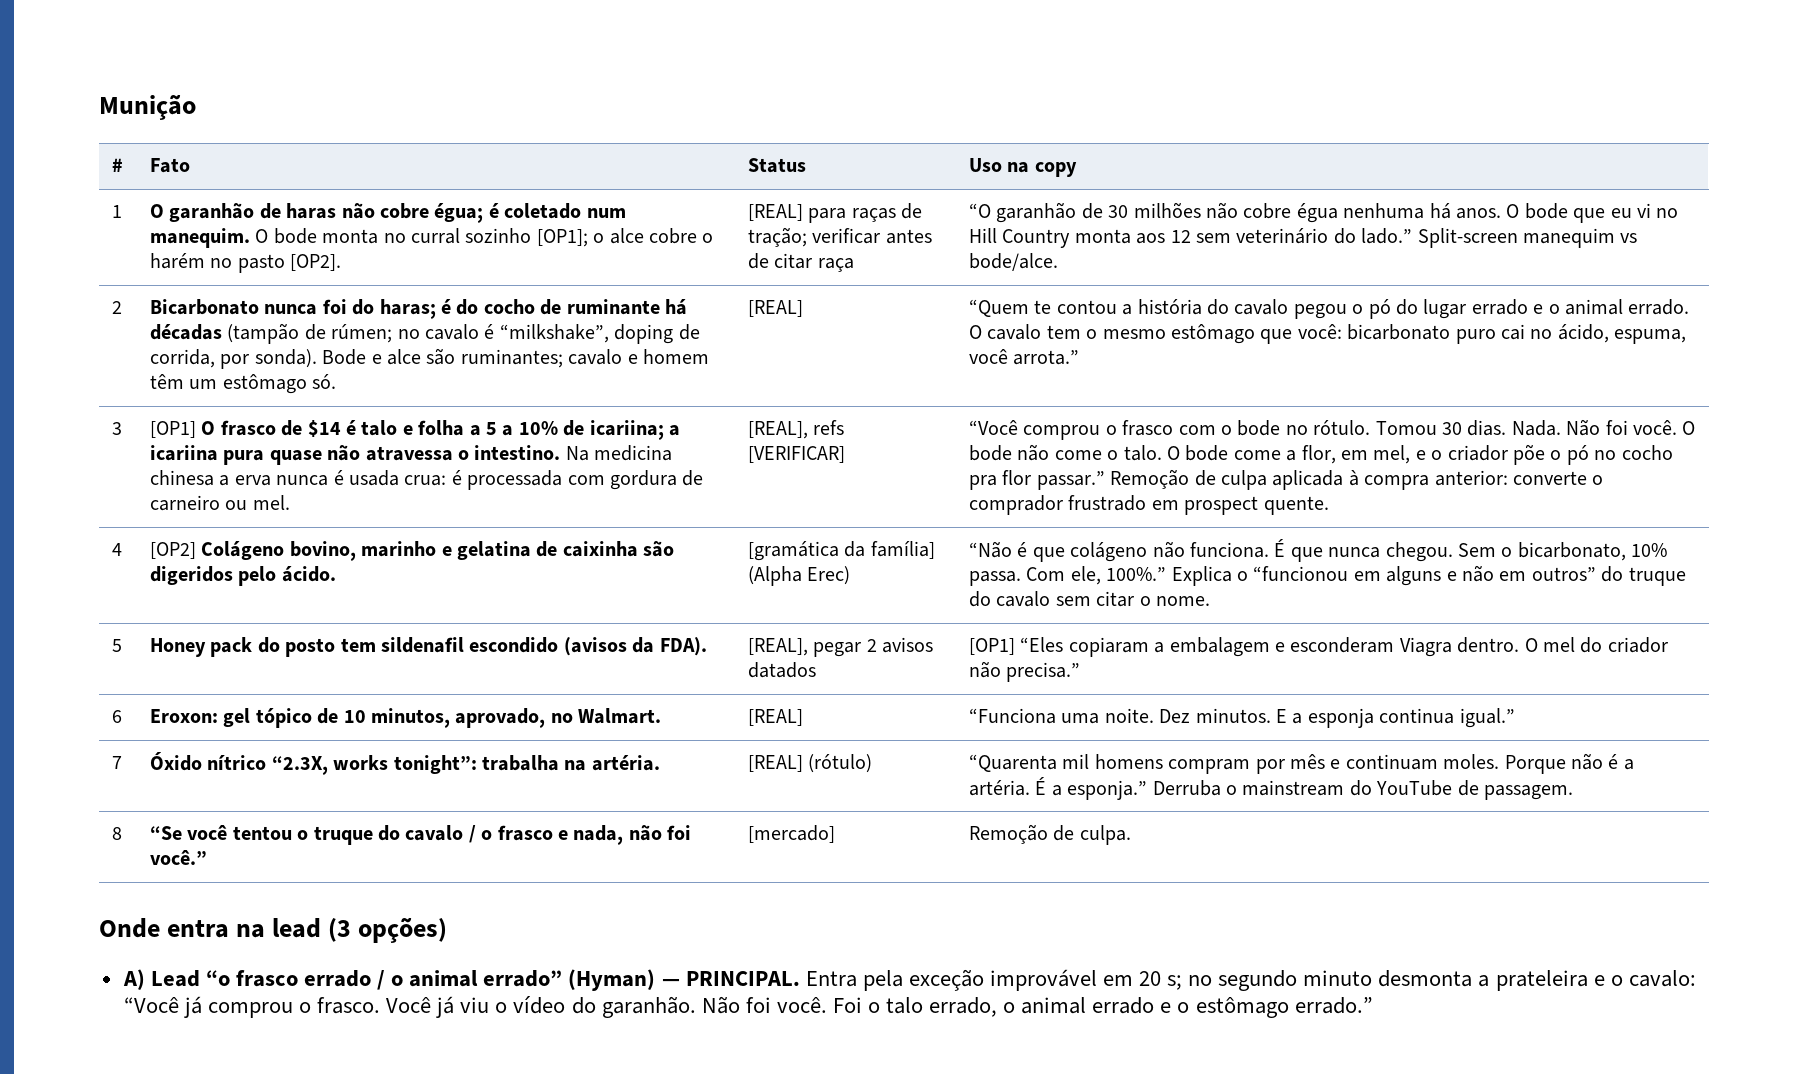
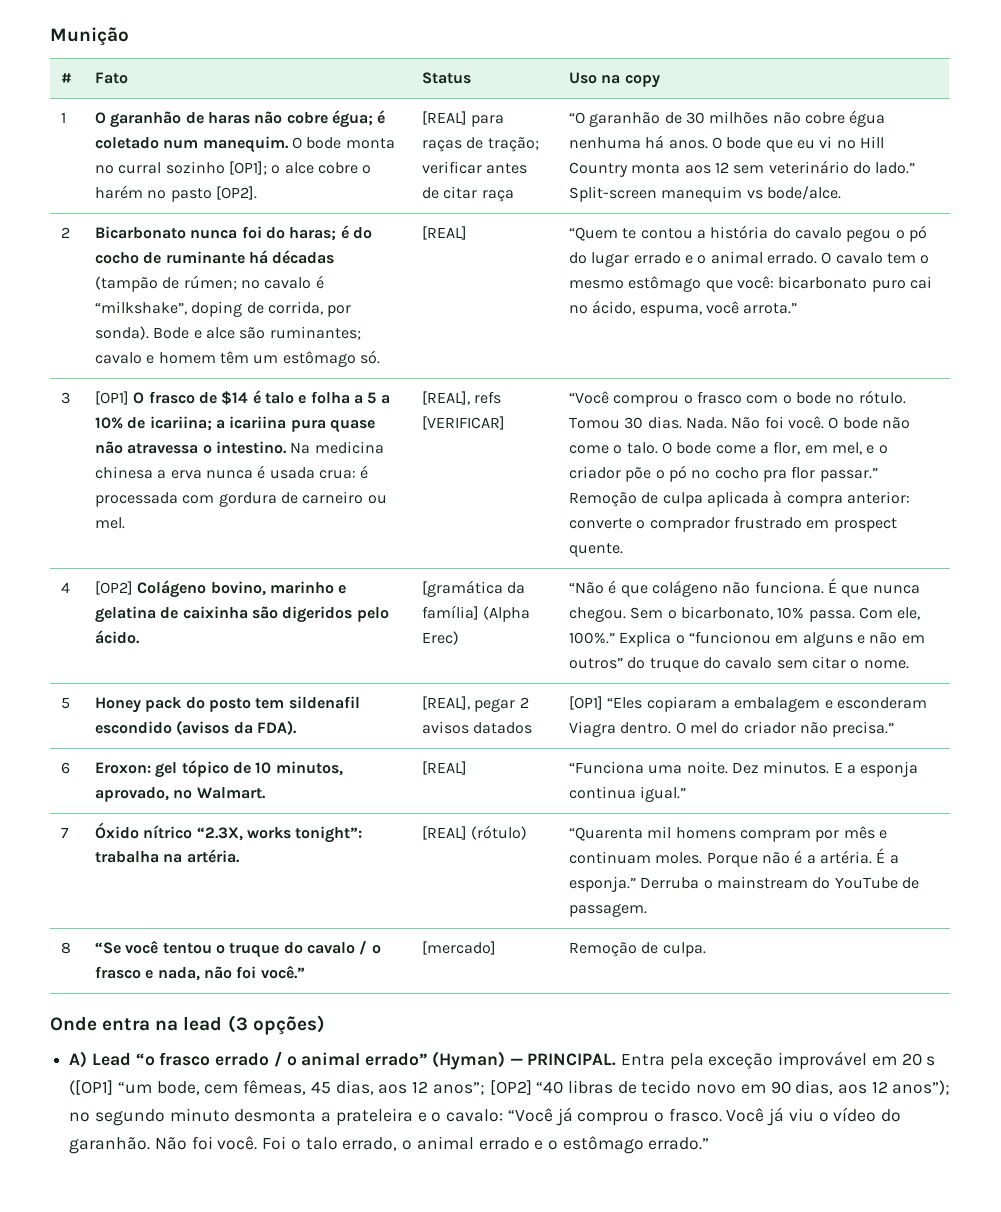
[1167,975,1183,990] s; -> [926,1056,936,1066] [69,1080,951,1095] s ([OP1] “um bode, cem fêmeas, 45 dias, aos 12 anos”; [OP2] “40 libras de tecido novo em 90 dias, aos 12 anos”);

